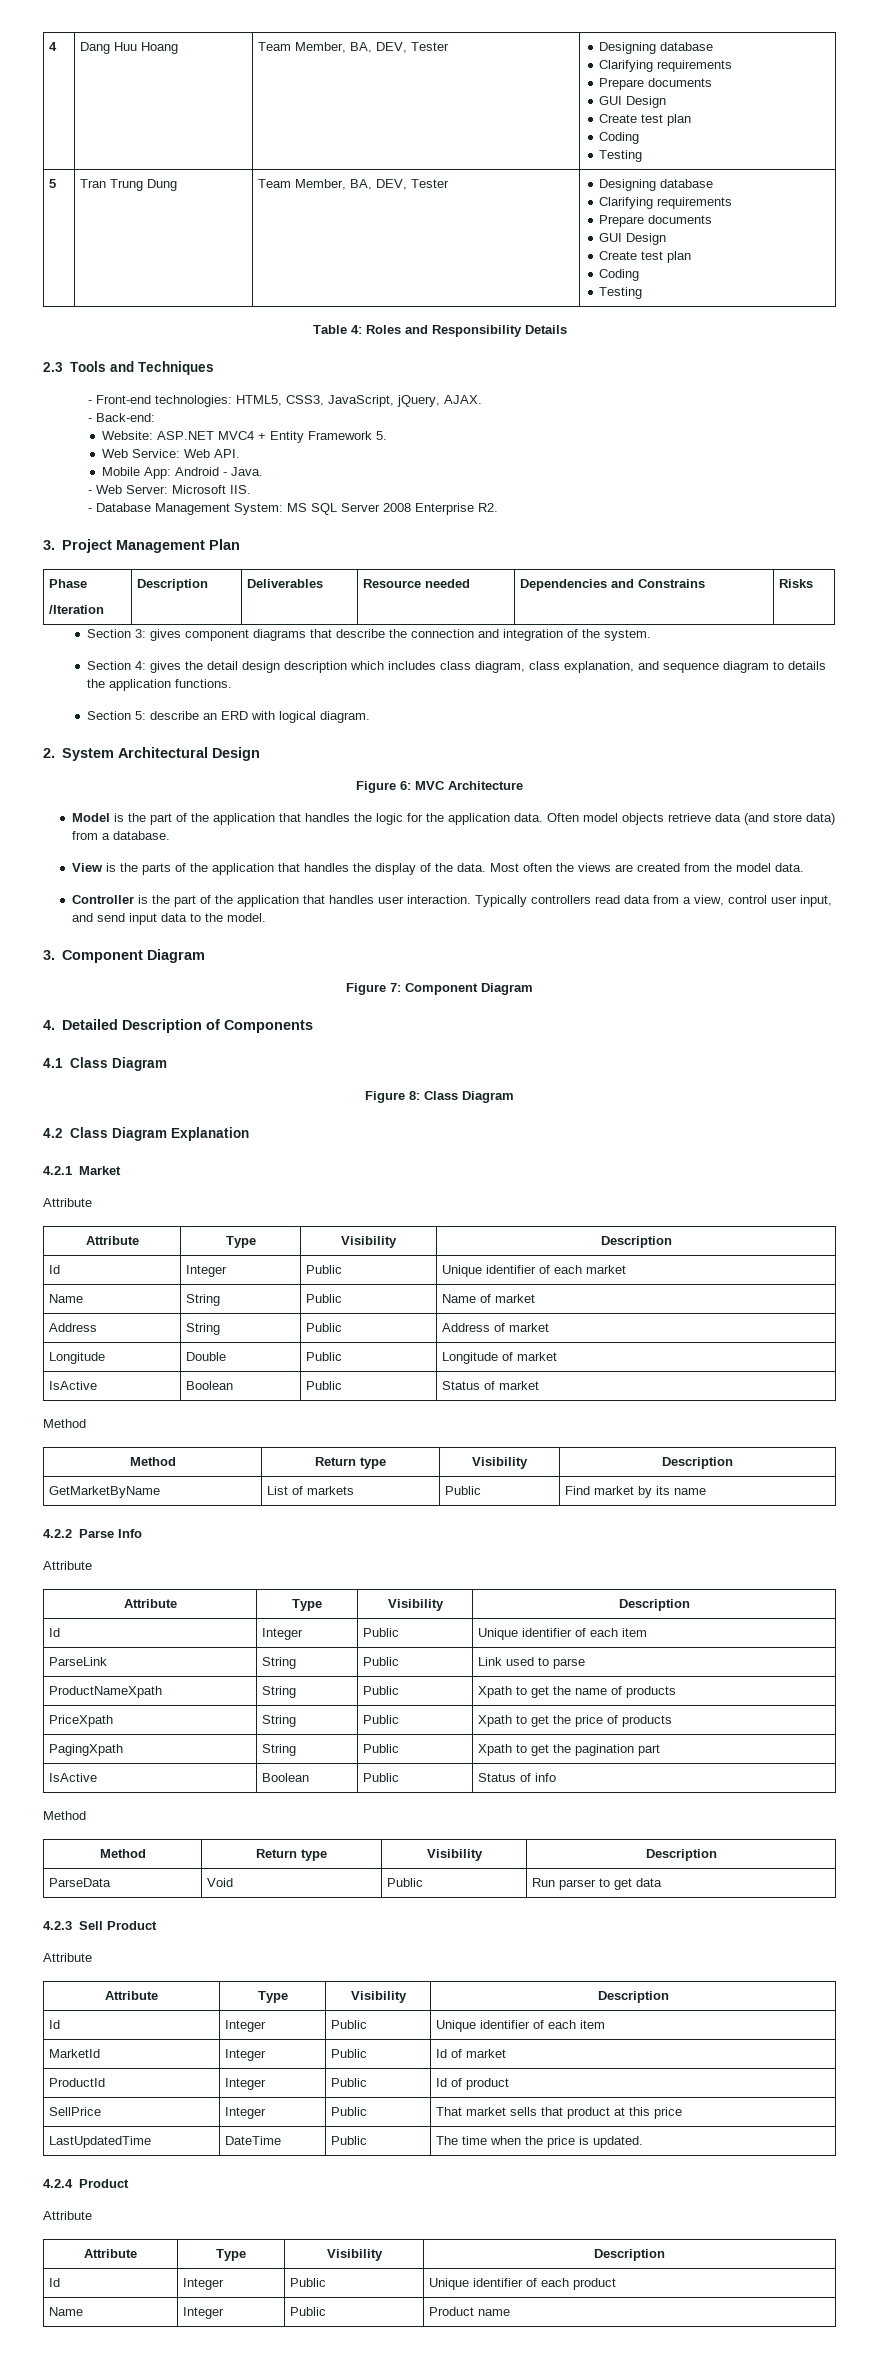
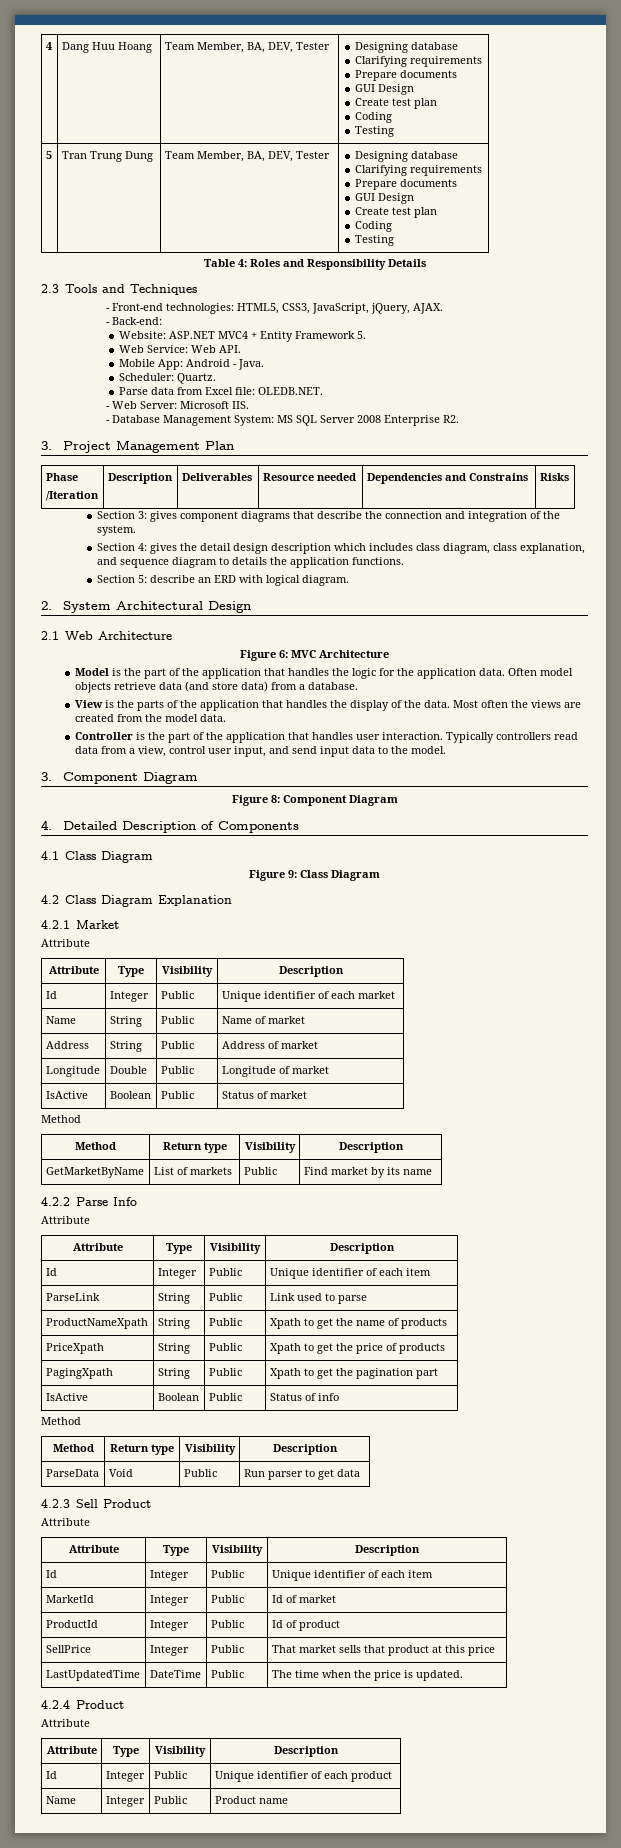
(263, 471) none -> [118,373,216,384] [118,387,323,395] // Scheduler: Quartz. // Parse data from Excel file: OLEDB.NET.
(260, 754) none -> [41,631,172,641] // 2.1 Web Architecture
[390,983,401,992] 7: -> [270,795,280,803] 8:
[409,1091,420,1100] 8: -> [288,870,297,878] 9:

